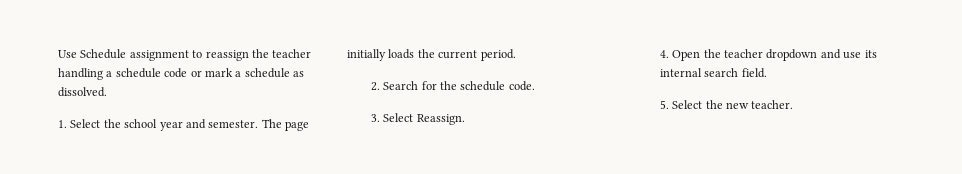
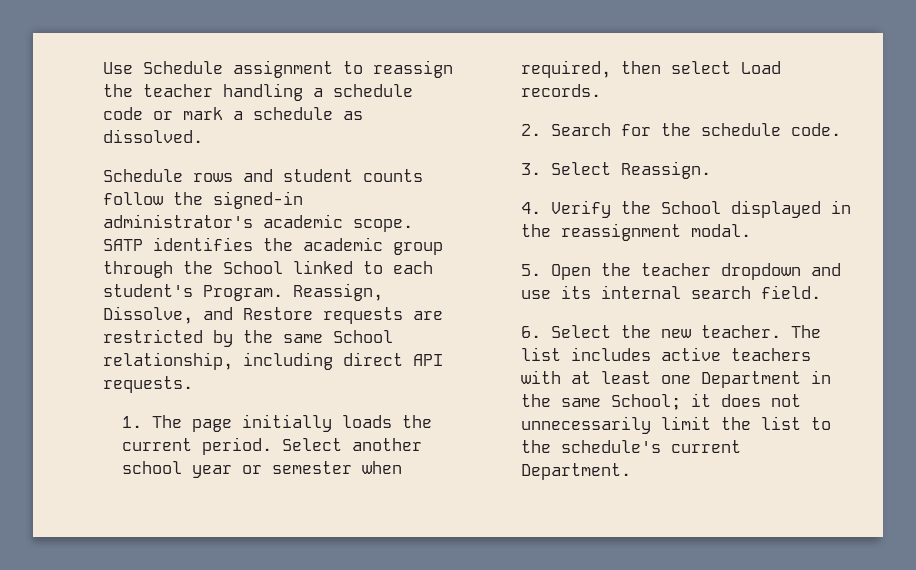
[58,119,259,131] 1. Select the school year and semester. -> [103,169,423,182] [103,191,303,209] [103,214,413,232] [103,237,443,255] [103,260,433,278] [103,283,383,301] [103,306,443,324] [103,329,393,347] [103,352,443,370] [103,376,193,393] [122,416,143,428] Schedule rows and student counts follow the signed-in administrator's academic scope. SATP identifies the academic group through the School linked to each student's Program. Reassign, Dissolve, and Restore requests are restricted by the same School relationship, including direct API requests. // 1.
(516, 55) none -> [282,438,423,451] [122,461,403,478] [521,60,782,78] [521,84,602,97] Select another school year or semester when required, then select Load records.
(669, 54) none -> [551,200,852,218] [521,223,752,241] [521,264,542,276] Verify the School displayed in the reassignment modal. // 5.
[659,100,669,109] 5. -> [521,326,542,338] 6.
(794, 104) none -> [791,325,822,338] [521,347,812,361] [521,370,832,388] [521,393,802,410] [521,416,832,434] [521,440,742,453] [521,463,632,480] The list includes active teachers with at least one Department in the same School; it does not unnecessarily limit the list to the schedule's current Department.

